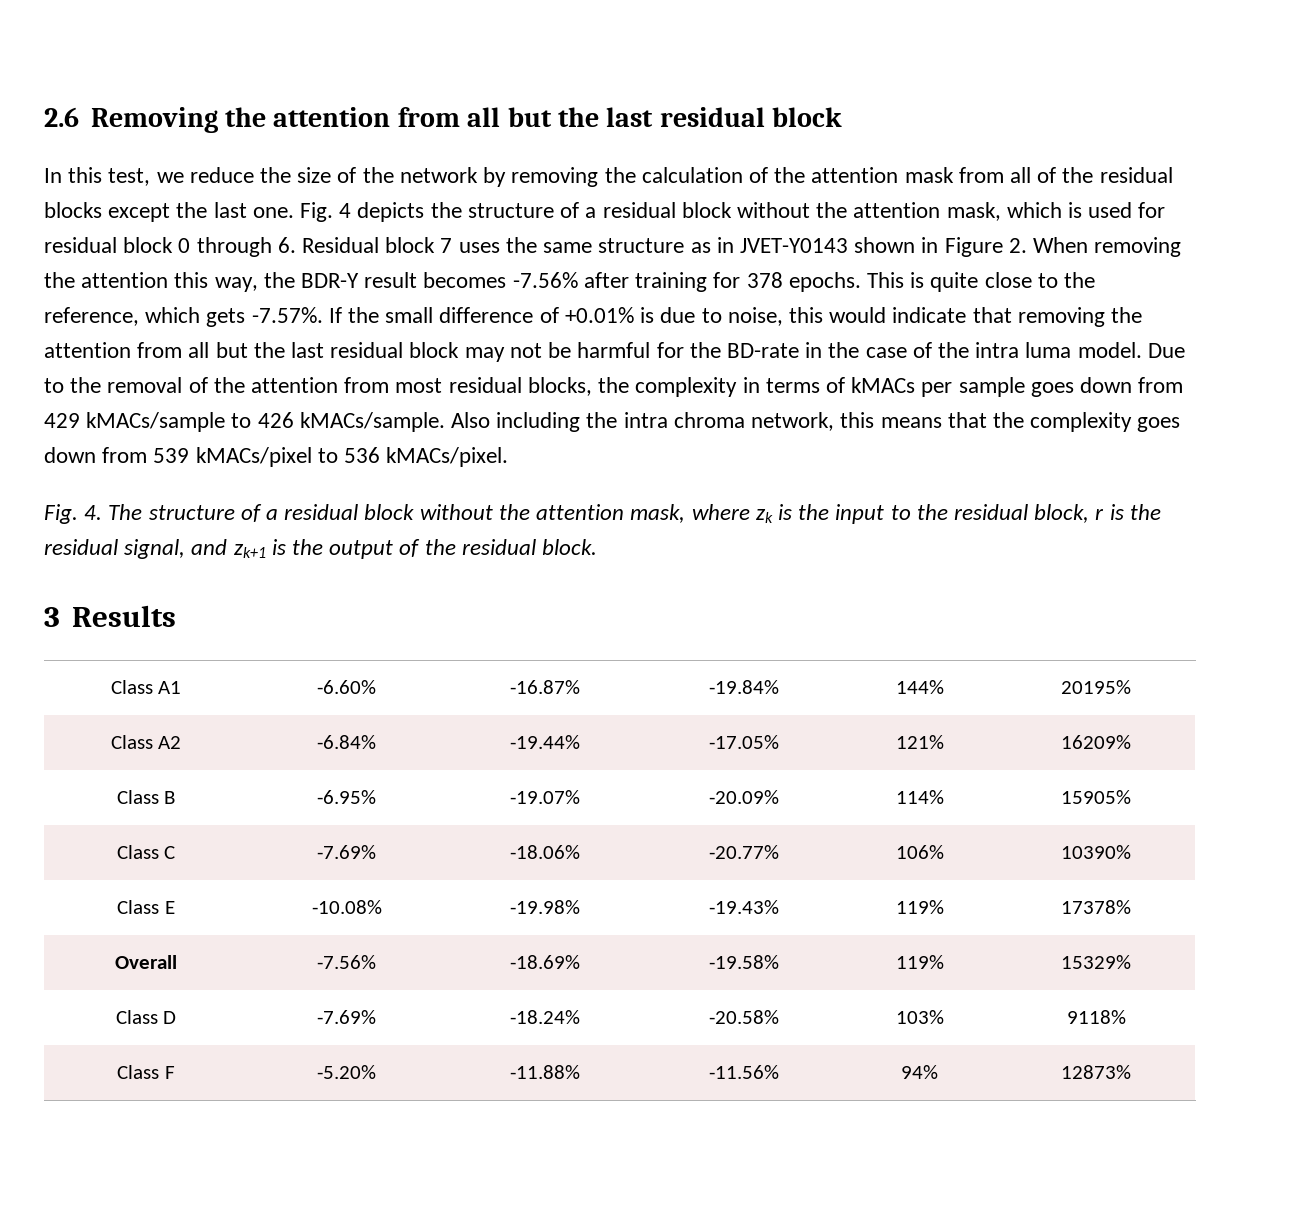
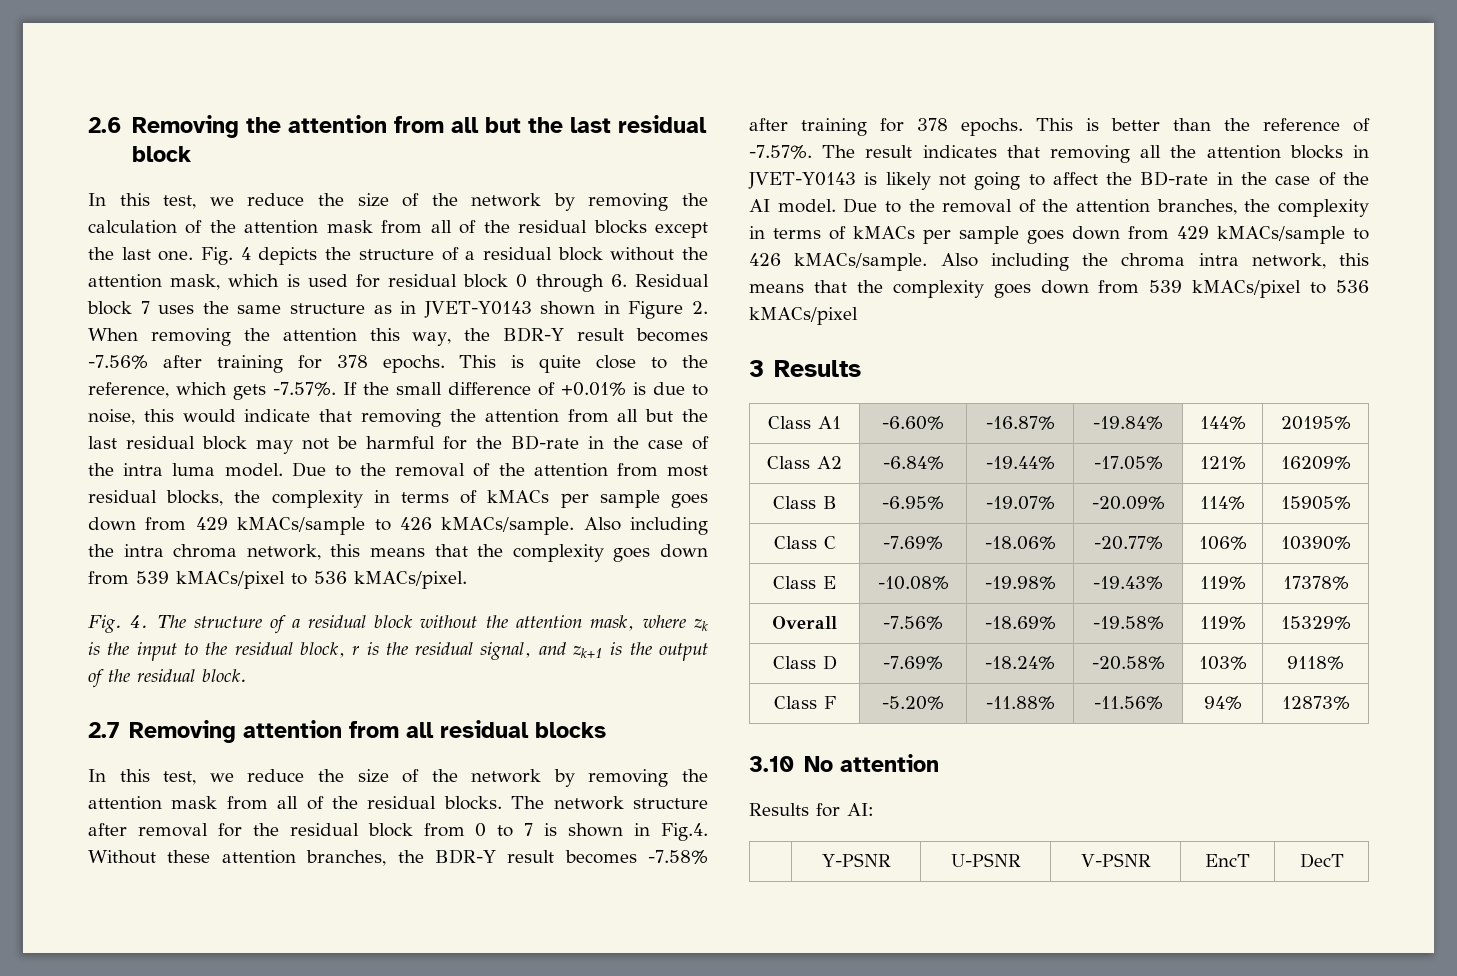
(598, 547) none -> [88,720,606,743] [88,769,708,787] [88,796,708,810] [88,823,708,841] [88,849,708,866] [749,118,1370,136] [749,145,1369,163] [748,171,1369,190] [749,198,1369,217] [749,226,1369,244] [749,253,1369,271] [749,280,1369,298] [749,307,858,325] // 2.7 Removing attention from all residual blocks // In this test, we reduce the size of the network by removing the attention mask from all of the residual blocks. The network structure after removal for the residual block from 0 to 7 is shown in Fig.4. Without these attention branches, the BDR-Y result becomes -7.58% after training for 378 epochs. This is better than the reference of -7.57%. The result indicates that removing all the attention blocks in JVET-Y0143 is likely not going to affect the BD-rate in the case of the AI model. Due to the removal of the attention branches, the complexity in terms of kMACs per sample goes down from 429 kMACs/sample to 426 kMACs/sample. Also including the chroma intra network, this means that the complexity goes down from 539 kMACs/pixel to 536 kMACs/pixel
(1131, 1072) none -> [749,754,939,772] [749,803,874,817] [821,853,891,867] [950,853,1021,867] [1080,853,1151,867] [1205,854,1250,867] [1299,853,1344,868] // 3.10 No attention // Results for AI: // | Y-PSNR | U-PSNR | V-PSNR | EncT | DecT

